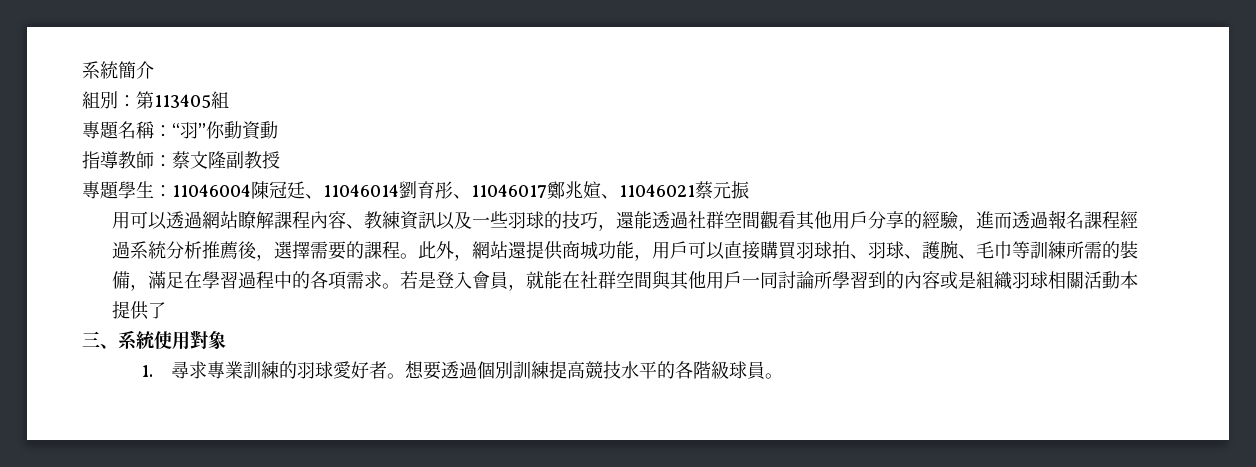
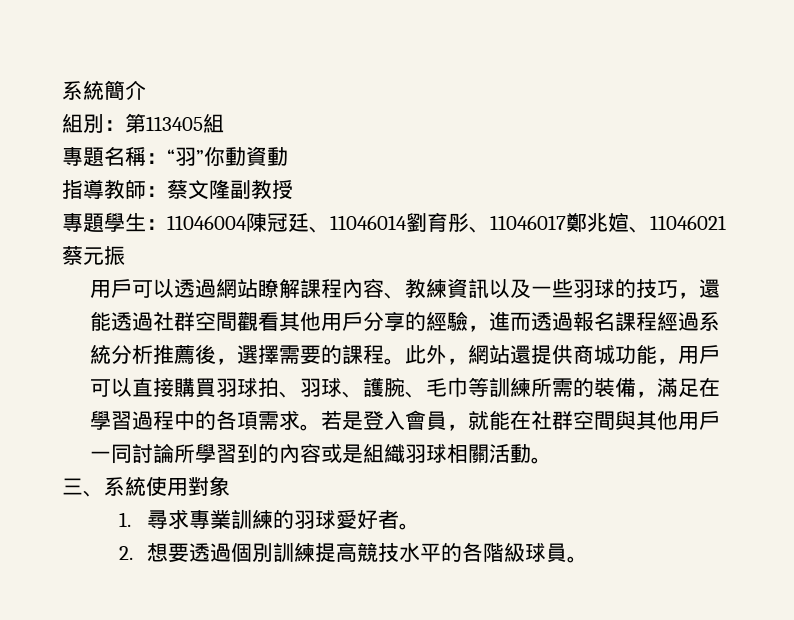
(130, 220) none -> [111,279,133,298] 戶
[1119,271,1138,289] [111,301,166,320] 本提供了 -> [531,457,553,464] 。
(405, 376) none -> [118,546,133,560] // 2.

